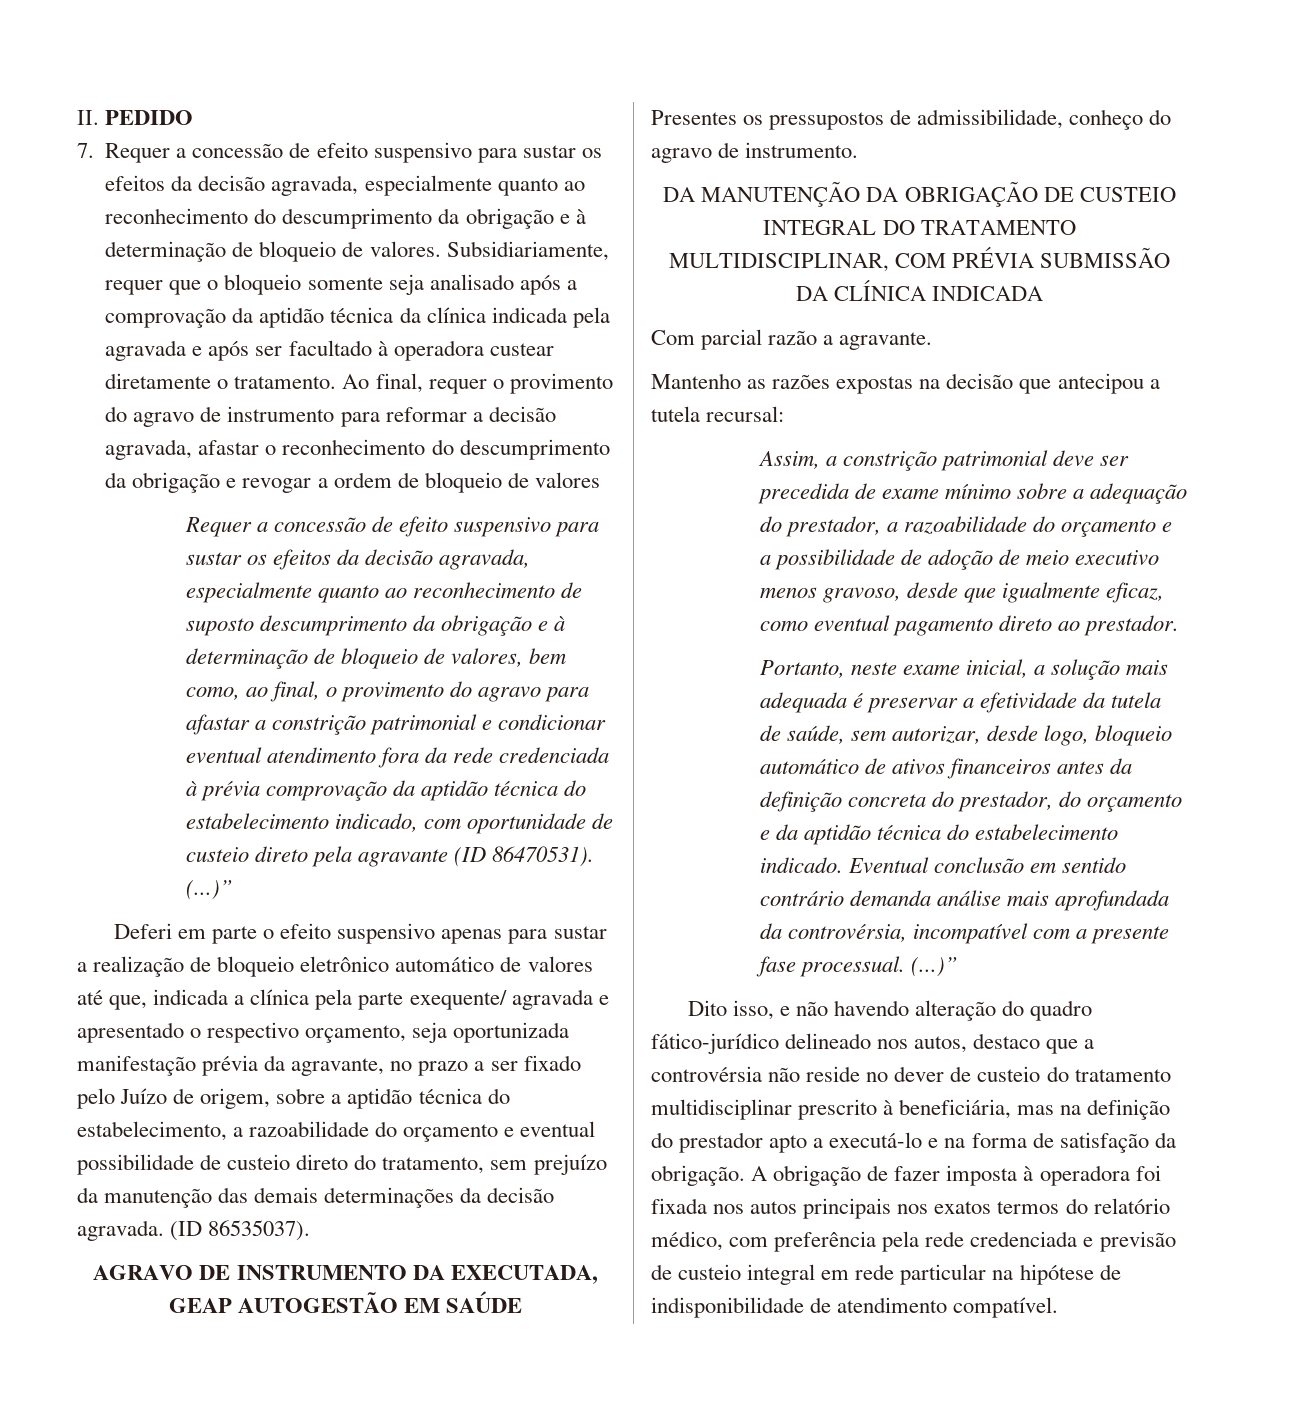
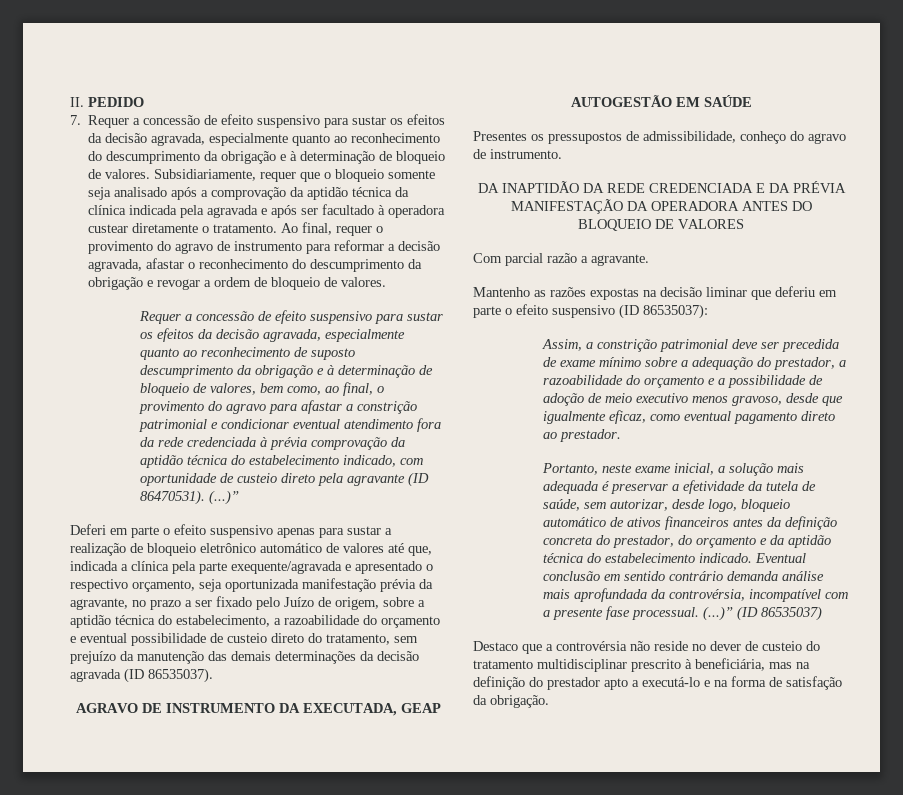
[534,472,600,488] valores -> [341,277,387,287] valores.
[409,989,593,1010] exequente/ agravada -> [231,561,342,574] exequente/agravada
[77,1220,164,1241] agravada. -> [70,669,121,682] agravada
[701,181,1176,207] [763,220,1076,235] [668,247,1171,272] [795,280,1044,301] MANUTENÇÃO DA OBRIGAÇÃO DE CUSTEIO INTEGRAL DO TRATAMENTO MULTIDISCIPLINAR, COM PRÉVIA SUBMISSÃO DA CLÍNICA INDICADA -> [501,181,846,193] [510,199,812,214] [578,219,744,231] INAPTIDÃO DA REDE CREDENCIADA E DA PRÉVIA MANIFESTAÇÃO DA OPERADORA ANTES DO BLOQUEIO DE VALORES
[1019,373,1160,394] [651,406,785,422] que antecipou a tutela recursal: -> [706,286,837,300] [473,304,708,319] liminar que deferiu em parte o efeito suspensivo (ID 86535037):
[687,1000,1093,1021] [651,1033,1041,1054] // Dito isso, e não havendo alteração do quadro fático-jurídico delineado nos autos, destaco -> [736,606,822,621] [473,641,518,651] (ID 86535037) // Destaco
[751,1165,1161,1186] [651,1198,1170,1219] [651,1231,1176,1252] [651,1264,1121,1285] [651,1297,1059,1318] A obrigação de fazer imposta à operadora foi fixada nos autos principais nos exatos termos do relatório médico, com preferência pela rede credenciada e previsão de custeio integral em rede particular na hipótese de indisponibilidade de atendimento compatível. -> (549, 701) none

